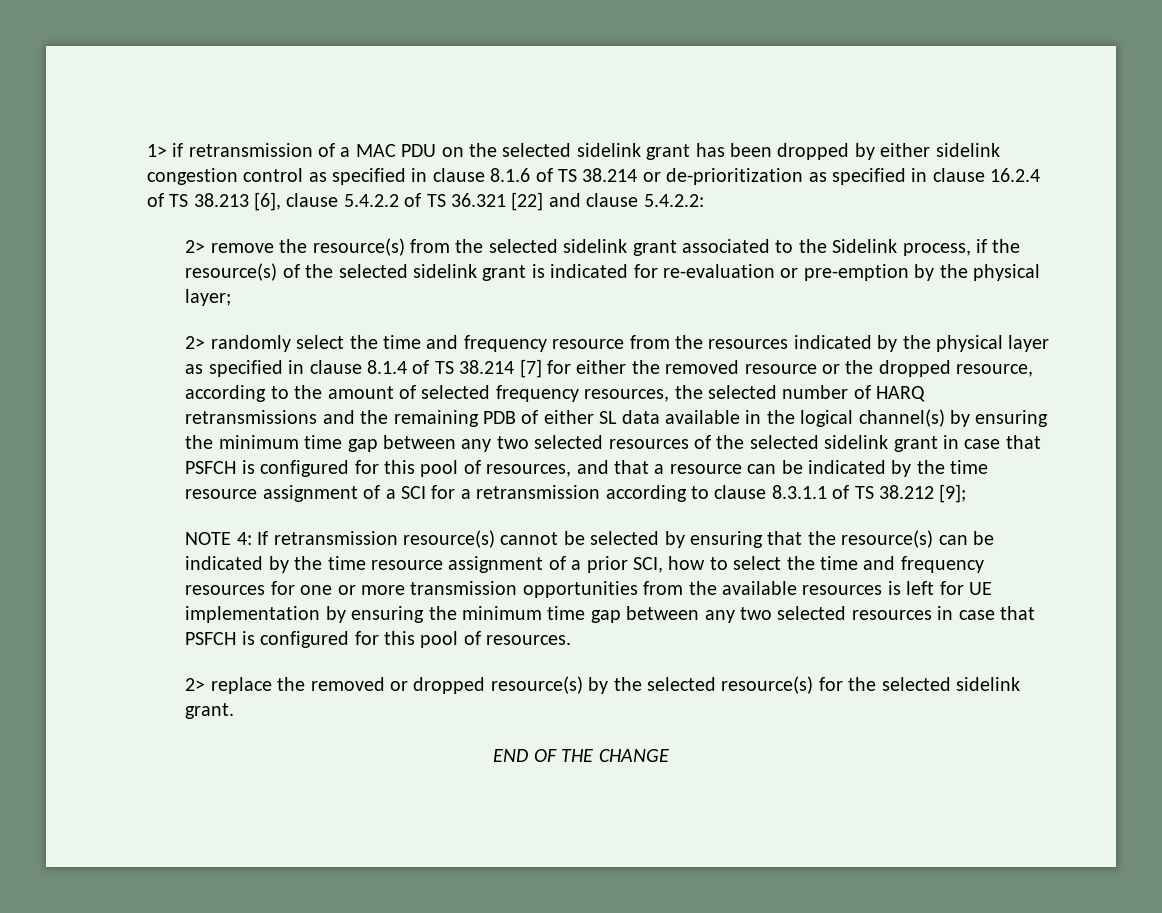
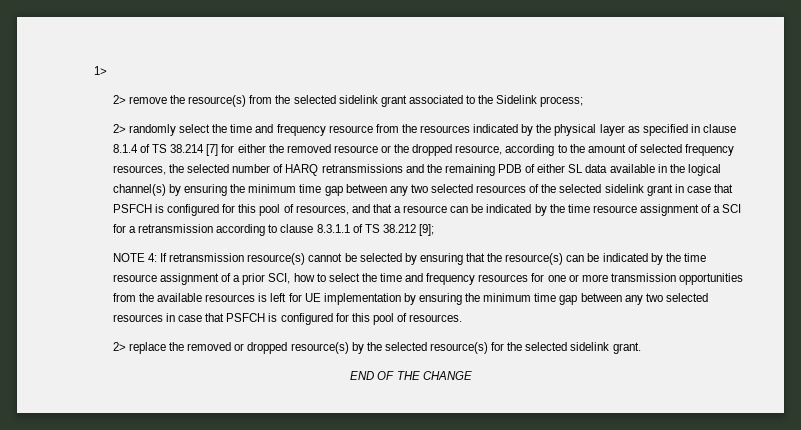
[172,143,1000,160] [146,168,1041,185] [146,192,704,211] if retransmission of a MAC PDU on the selected sidelink grant has been dropped by either sidelink congestion control as specified in clause 8.1.6 of TS 38.214 or de-prioritization as specified in clause 16.2.4 of TS 38.213 [6], clause 5.4.2.2 of TS 36.321 [22] and clause 5.4.2.2: -> (107, 70) none
[902,239,1021,256] [185,263,1041,281] [185,289,232,306] process, if the resource(s) of the selected sidelink grant is indicated for re-evaluation or pre-emption by the physical layer; -> [540,96,584,107] process;

